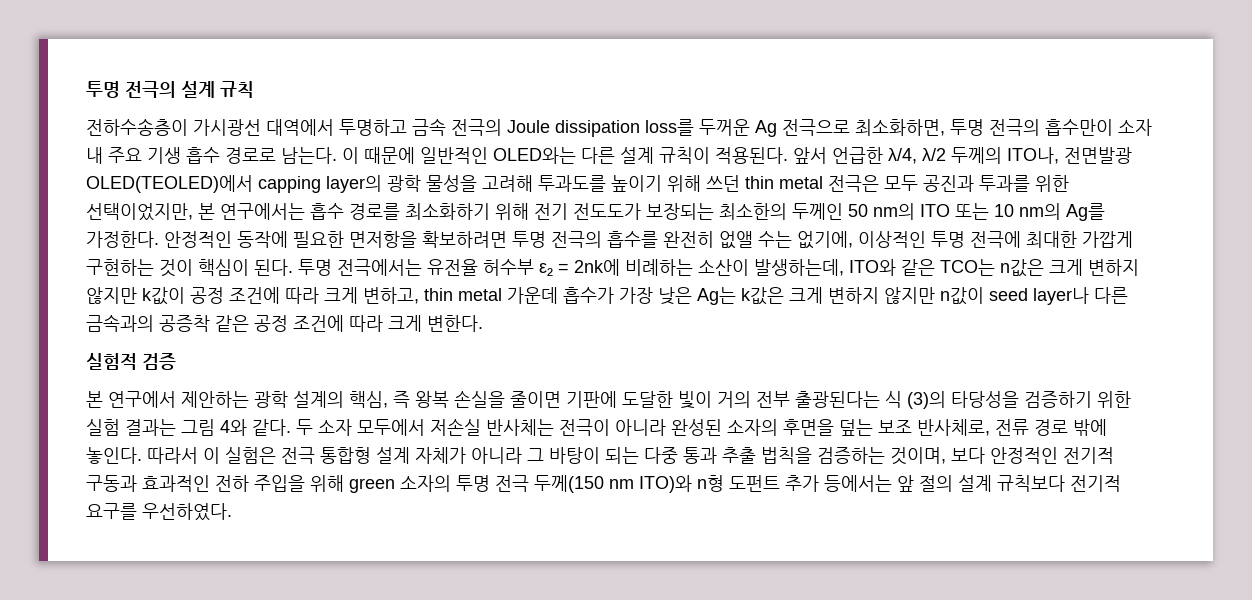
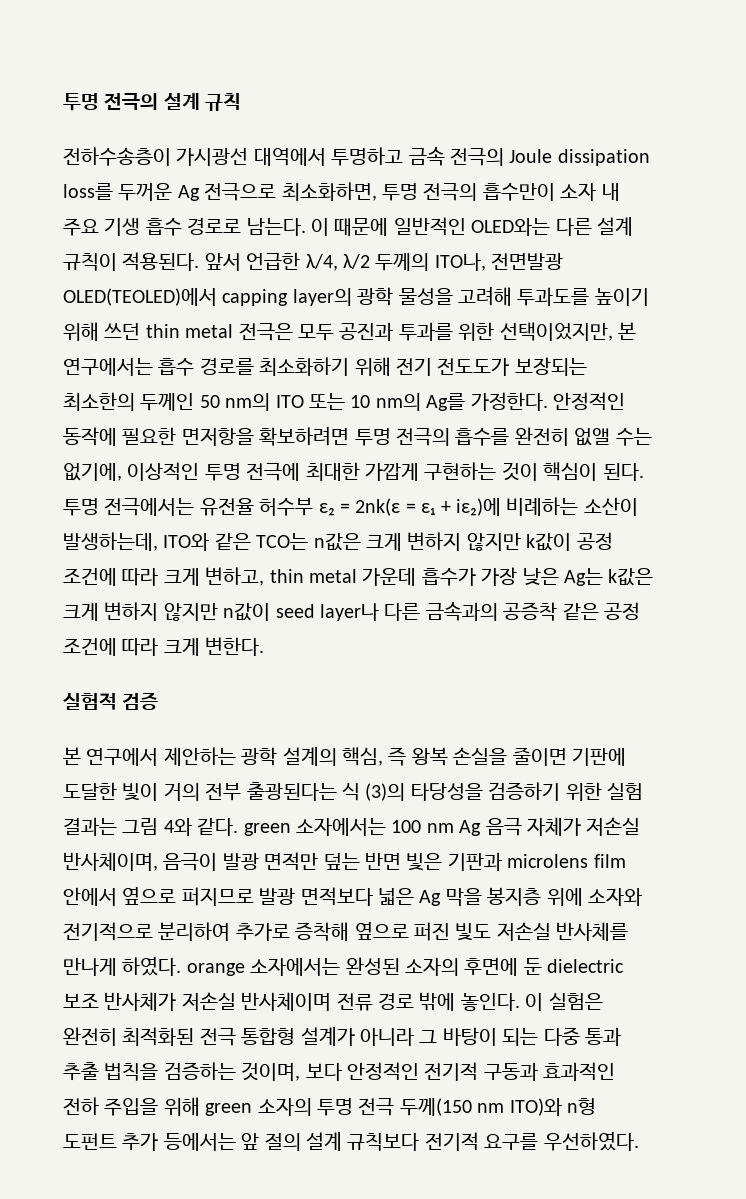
[574,259,620,276] 2nk에 -> [355,498,501,516] 2nk(ε = ε₁ + iε₂)에
[296,418,990,436] 두 소자 모두에서 저손실 반사체는 전극이 아니라 완성된 소자의 후면을 덮는 보조 반사체로, -> [243,817,641,836] [63,852,626,871] [63,886,642,906] [63,921,629,941] [63,956,625,976] [63,992,332,1011] green 소자에서는 100 nm Ag 음극 자체가 저손실 반사체이며, 음극이 발광 면적만 덮는 반면 빛은 기판과 microlens film 안에서 옆으로 퍼지므로 발광 면적보다 넓은 Ag 막을 봉지층 위에 소자와 전기적으로 분리하여 추가로 증착해 옆으로 퍼진 빛도 저손실 반사체를 만나게 하였다. orange 소자에서는 완성된 소자의 후면에 둔 dielectric 보조 반사체가 저손실 반사체이며
[147,447,198,464] 따라서 -> (520, 1002) none
[281,447,466,464] 전극 통합형 설계 자체가 -> [63,1027,355,1046] 완전히 최적화된 전극 통합형 설계가

